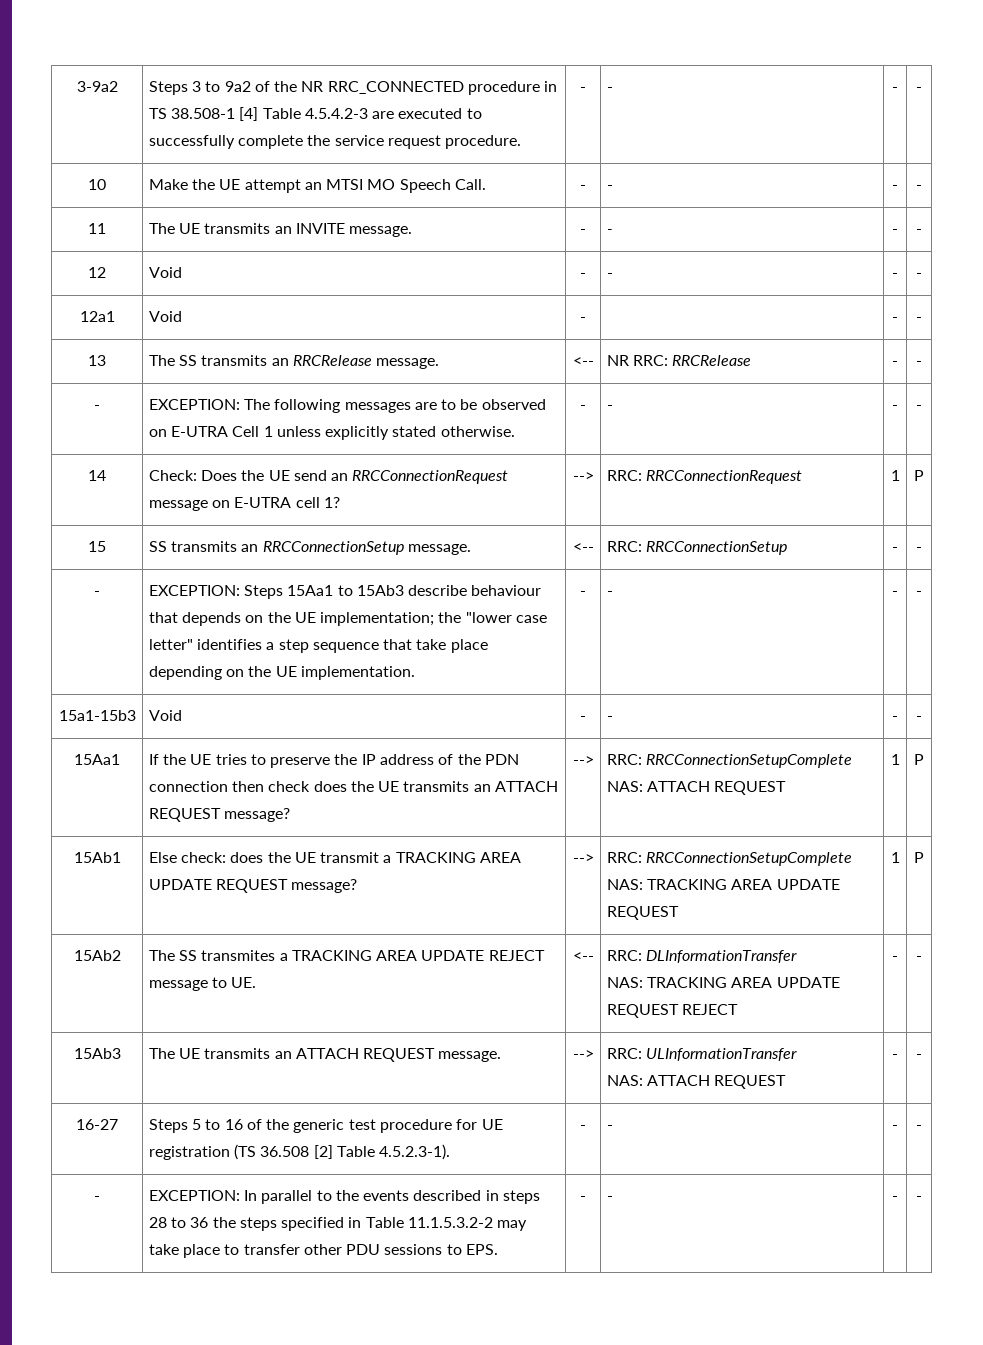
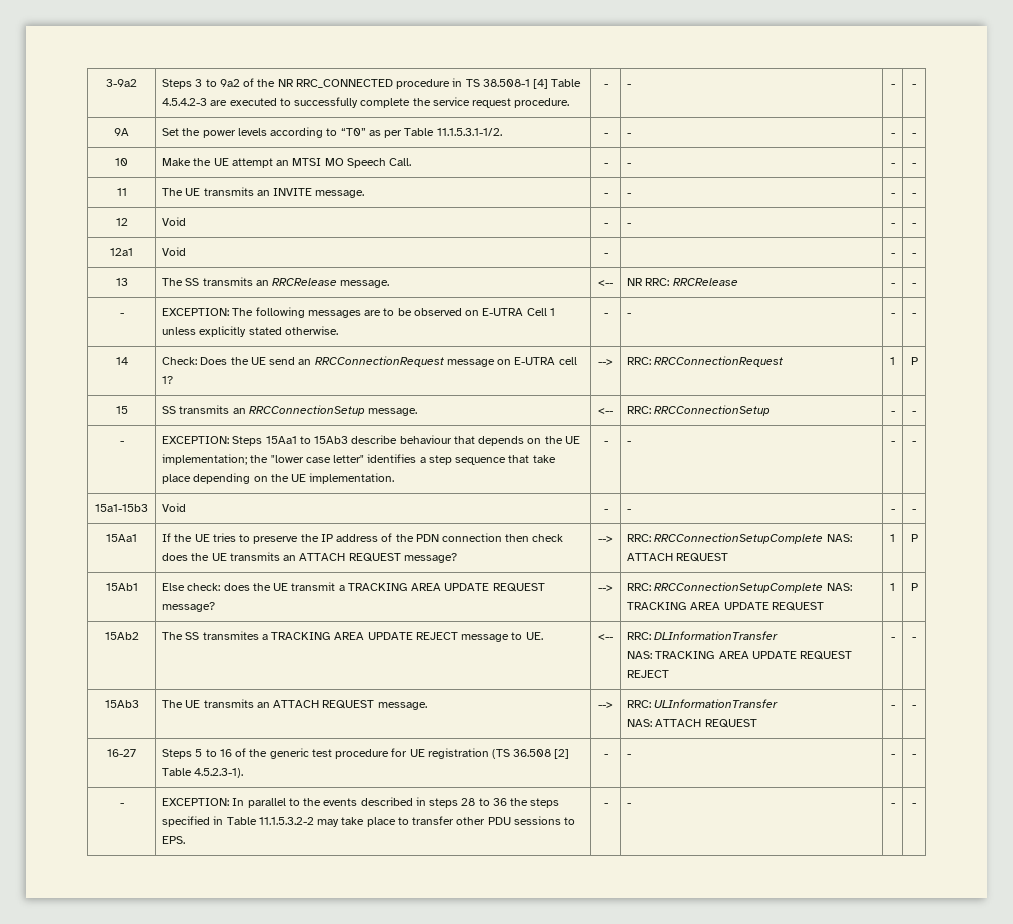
(922, 89) none -> [114,128,129,136] [162,127,502,138] [603,133,608,136] [627,133,632,136] [890,133,895,136] [912,133,916,136] // 9A | Set the power levels according to “T0” as per Table 11.1.5.3.1-1/2. | - | - | - | -

